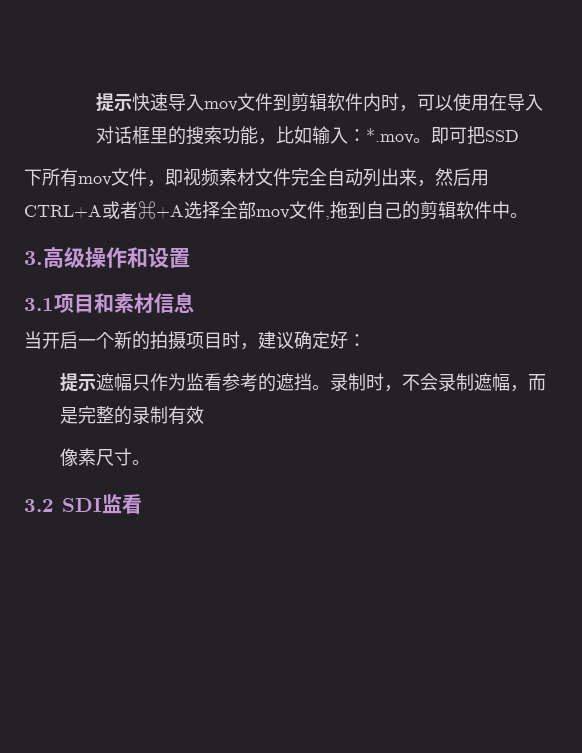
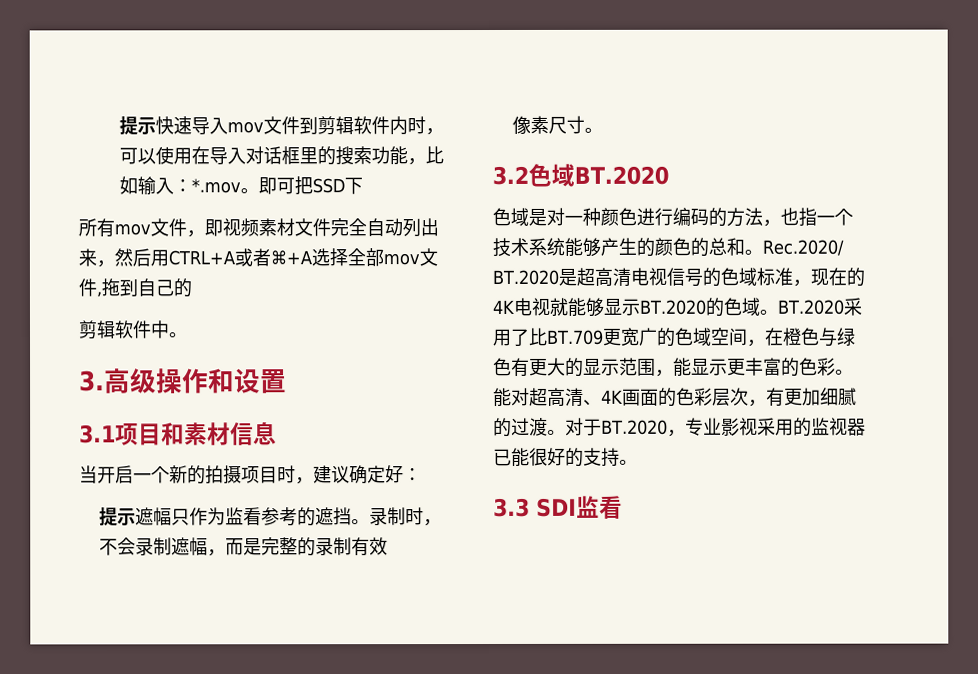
[24,169,42,186] // 下 -> [343,177,363,195] 下 //
(420, 210) none -> (192, 288) //
(54, 505) none -> [528,163,669,187] [492,207,853,227] [492,237,844,257] [492,267,865,287] [492,297,862,317] [492,327,856,347] [493,357,854,377] [493,387,857,407] [493,417,866,437] [493,447,638,467] [493,497,530,517] 色域BT.2020 // 色域是对一种颜色进行编码的方法，也指一个技术系统能够产生的颜色的总和。Rec.2020/ BT.2020是超高清电视信号的色域标准，现在的4K电视就能够显示BT.2020的色域。BT.2020采用了比BT.709更宽广的色域空间，在橙色与绿色有更大的显示范围，能显示更丰富的色彩。能对超高清、4K画面的色彩层次，有更加细腻的过渡。对于BT.2020，专业影视采用的监视器已能很好的支持。 // 3.3

